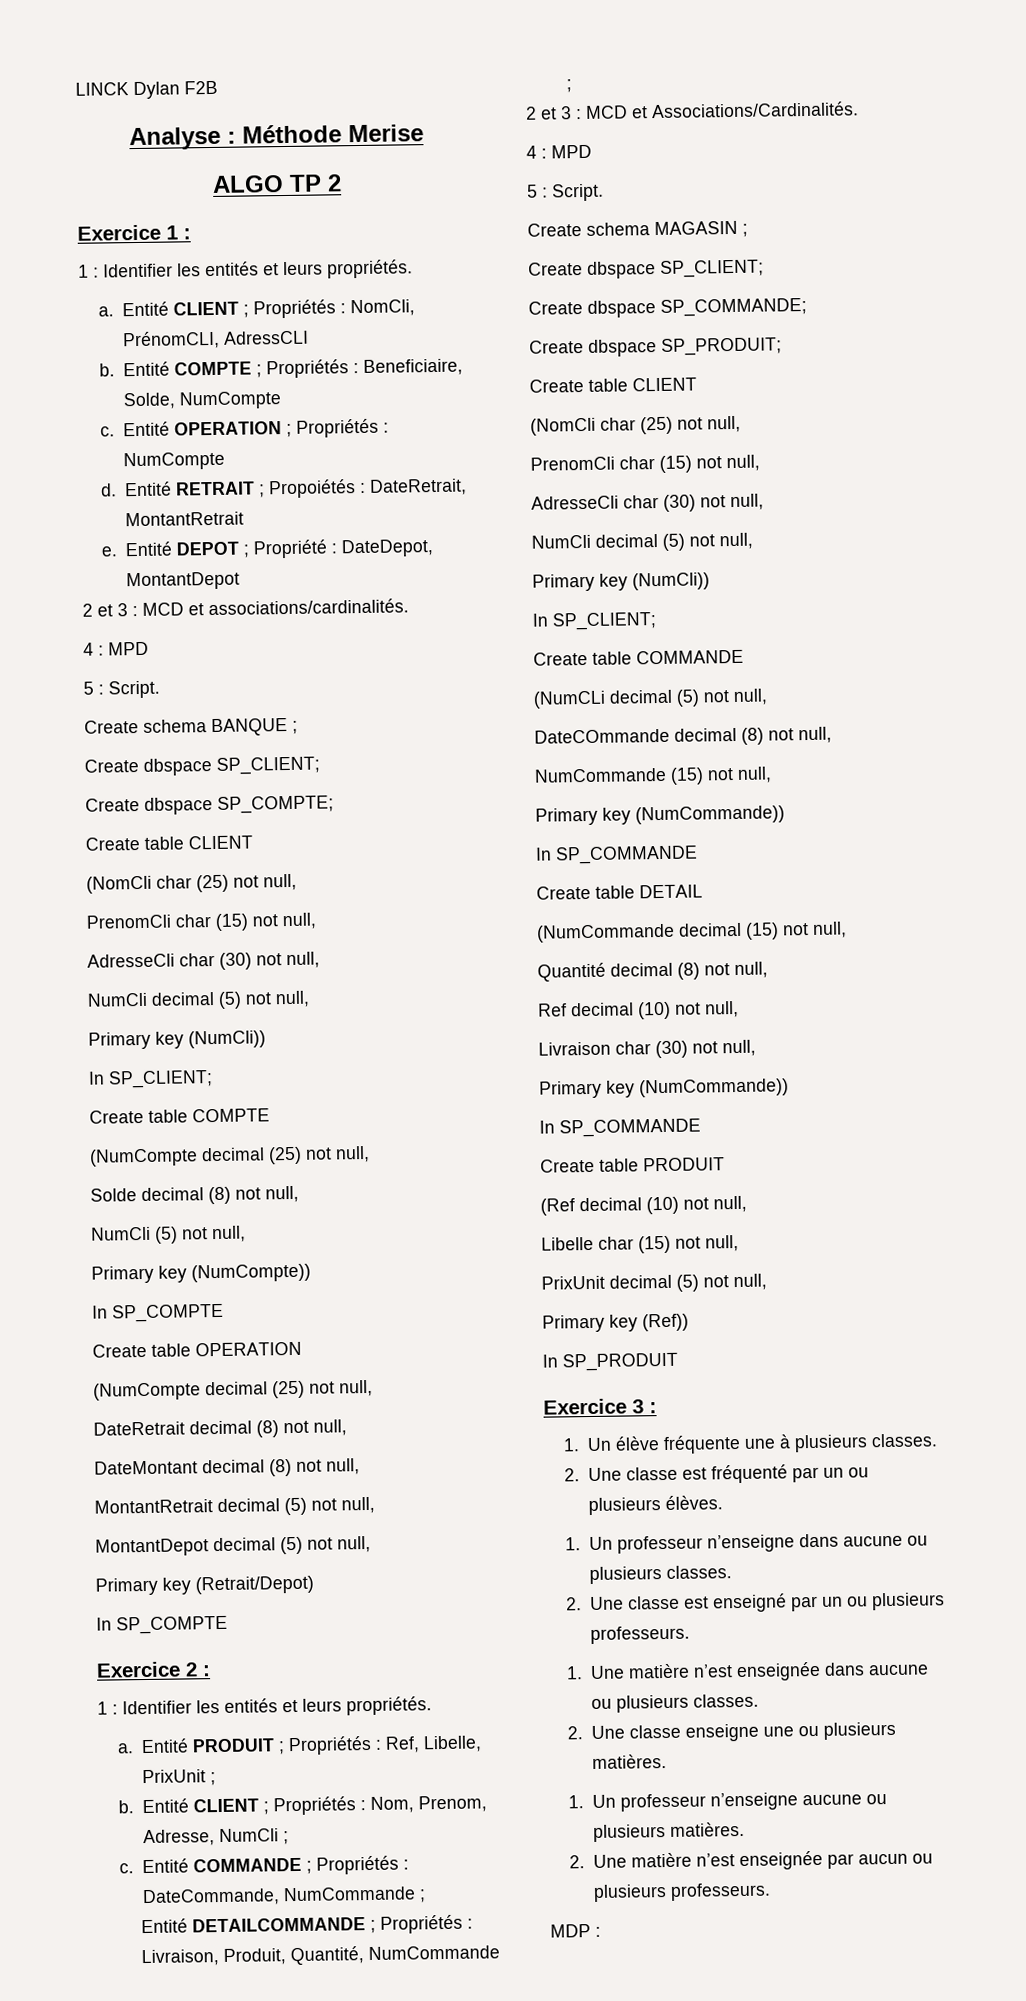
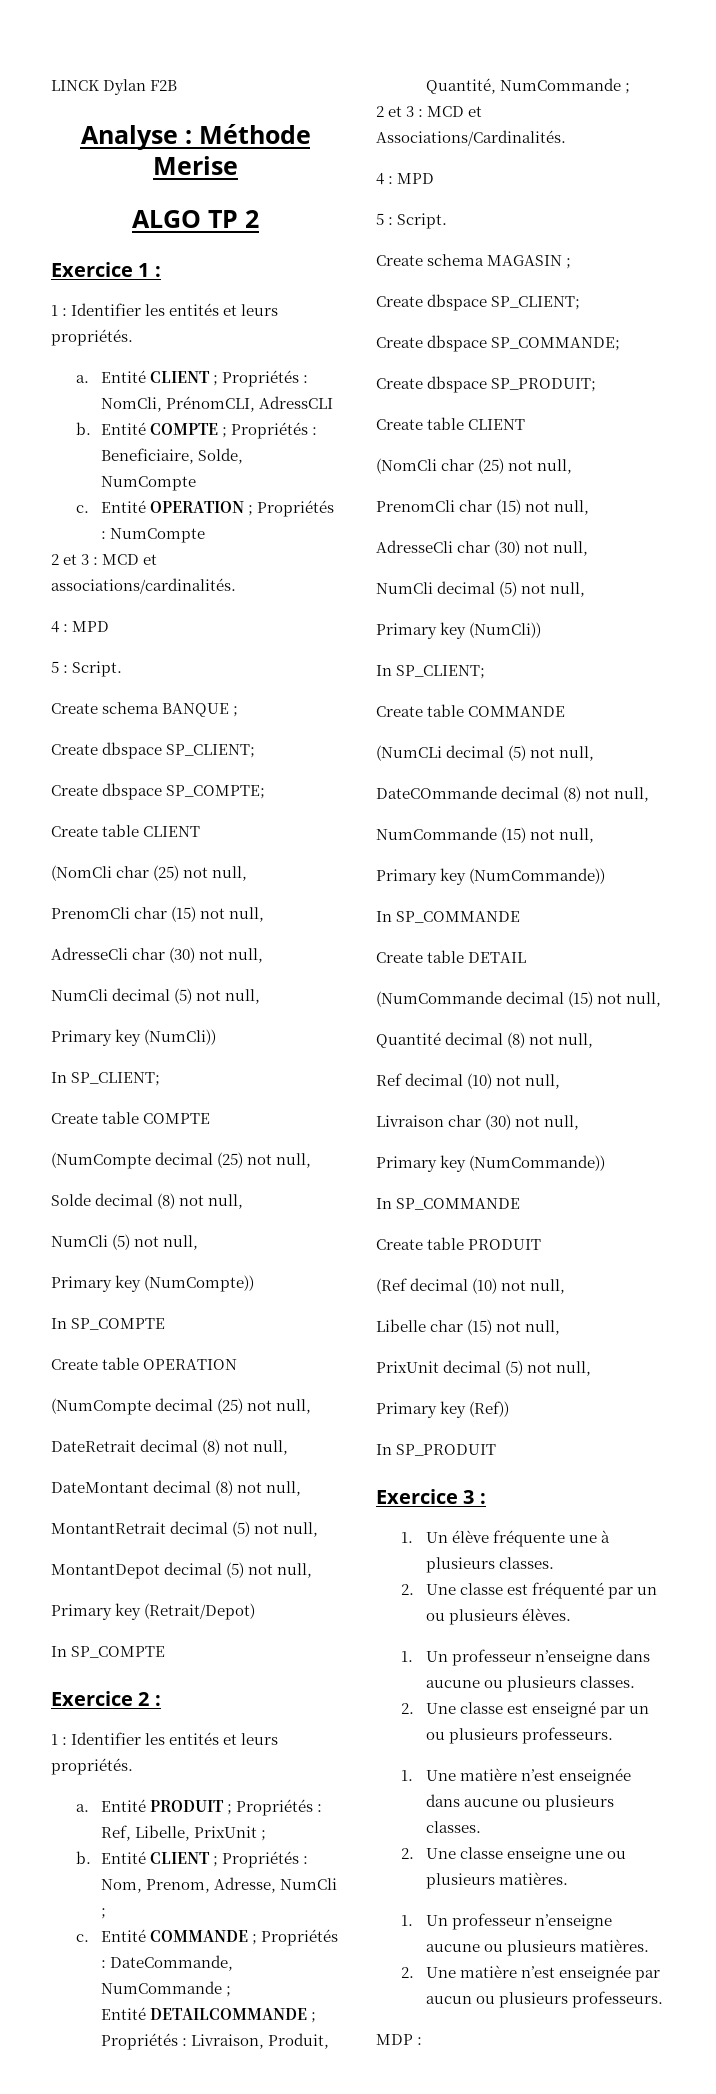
[101,478,468,499] [125,511,245,527] [101,539,435,559] [126,571,241,591] // d. Entité RETRAIT ; Propoiétés : DateRetrait, MontantRetrait // e. Entité DEPOT ; Propriété : DateDepot, MontantDepot -> (206, 535) none

